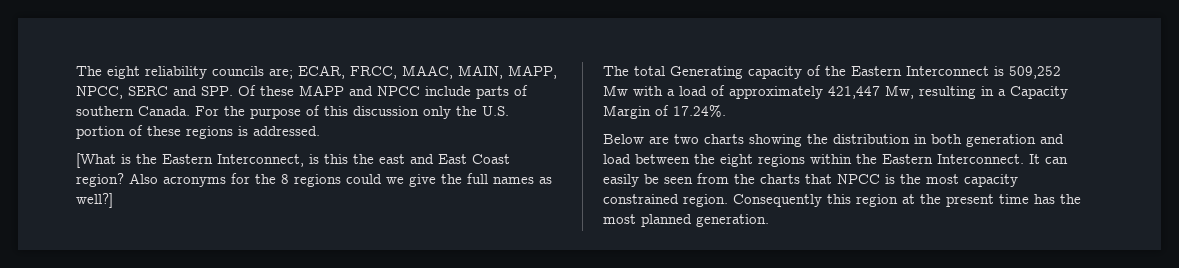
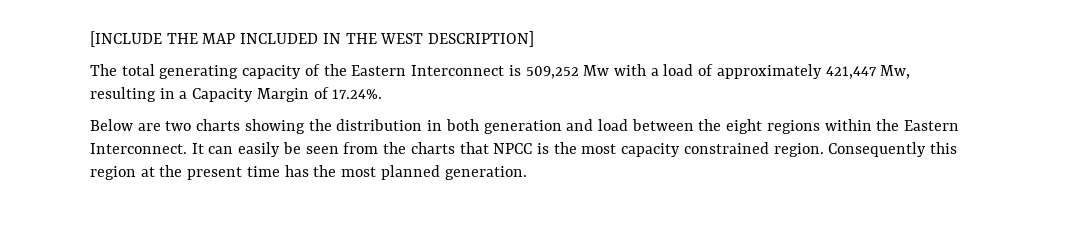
[76,65,557,79] [76,85,528,99] [76,105,509,119] [76,125,320,139] [76,153,510,168] [76,173,552,187] [76,193,113,208] The eight reliability councils are; ECAR, FRCC, MAAC, MAIN, MAPP, NPCC, SERC and SPP. Of these MAPP and NPCC include parts of southern Canada. For the purpose of this discussion only the U.S. portion of these regions is addressed. // [What is the Eastern Interconnect, is this the east and East Coast region? Also acronyms for the 8 regions could we give the full names as well?] -> [90,31,535,47] [INCLUDE THE MAP INCLUDED IN THE WEST DESCRIPTION]
[670,66,743,79] Generating -> [159,65,239,79] generating

